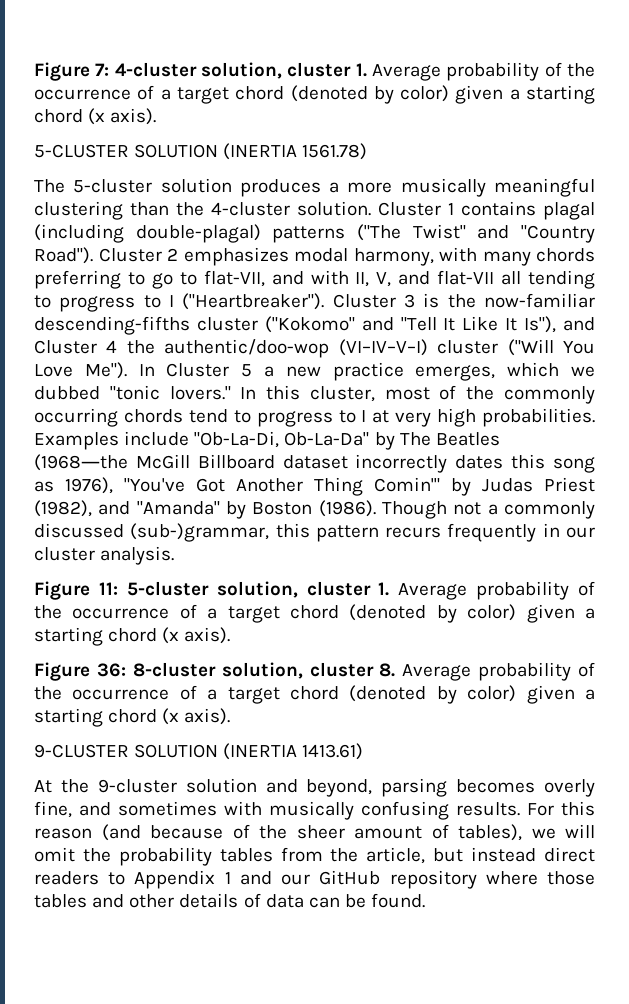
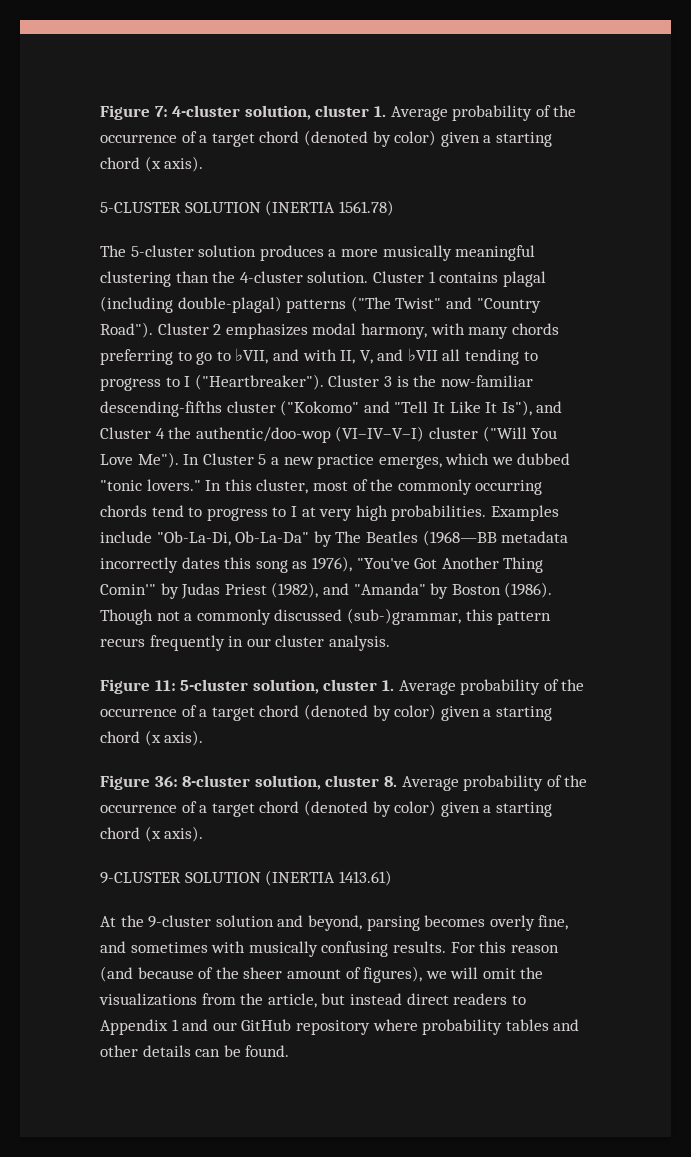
[203,270,265,287] flat-VII, -> [235,348,269,364] ♭VII,
[437,270,495,285] flat-VII -> [407,348,438,362] ♭VII
[34,454,348,471] (1968―the McGill Billboard dataset -> [422,530,569,546] (1968―BB metadata
[458,824,522,841] tables), -> [363,966,423,983] figures),
[118,847,273,866] probability tables -> [99,993,197,1006] visualizations
[547,871,595,885] those -> [422,1019,503,1035] probability
[243,893,304,908] of data -> (191, 1051) none

